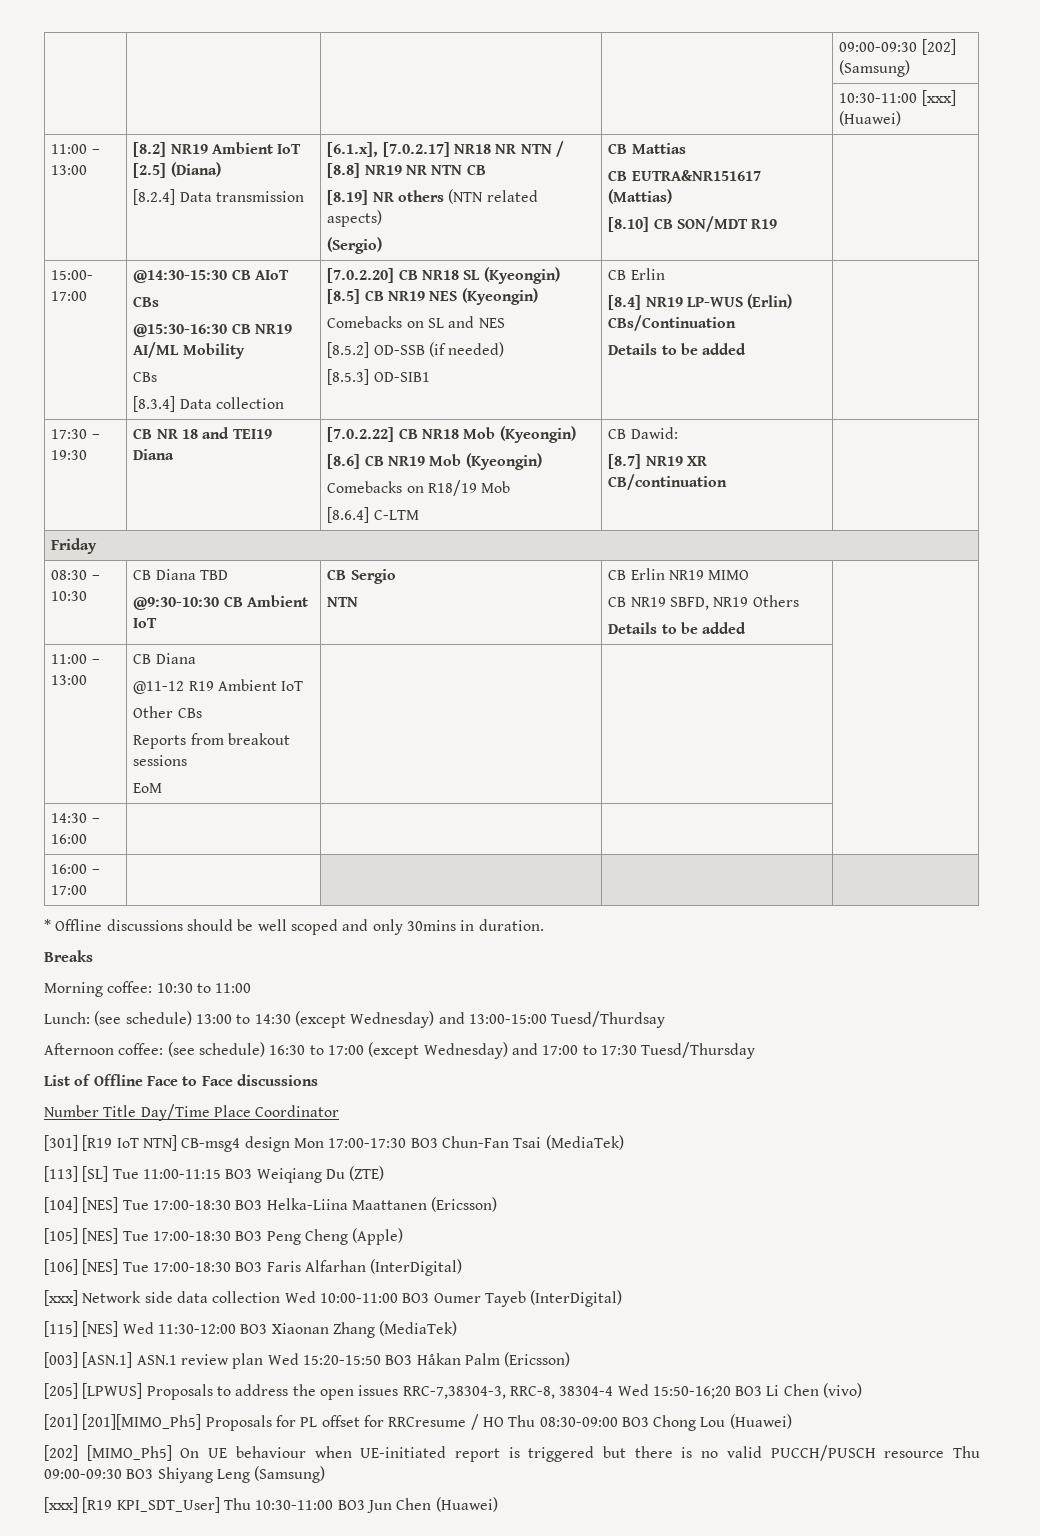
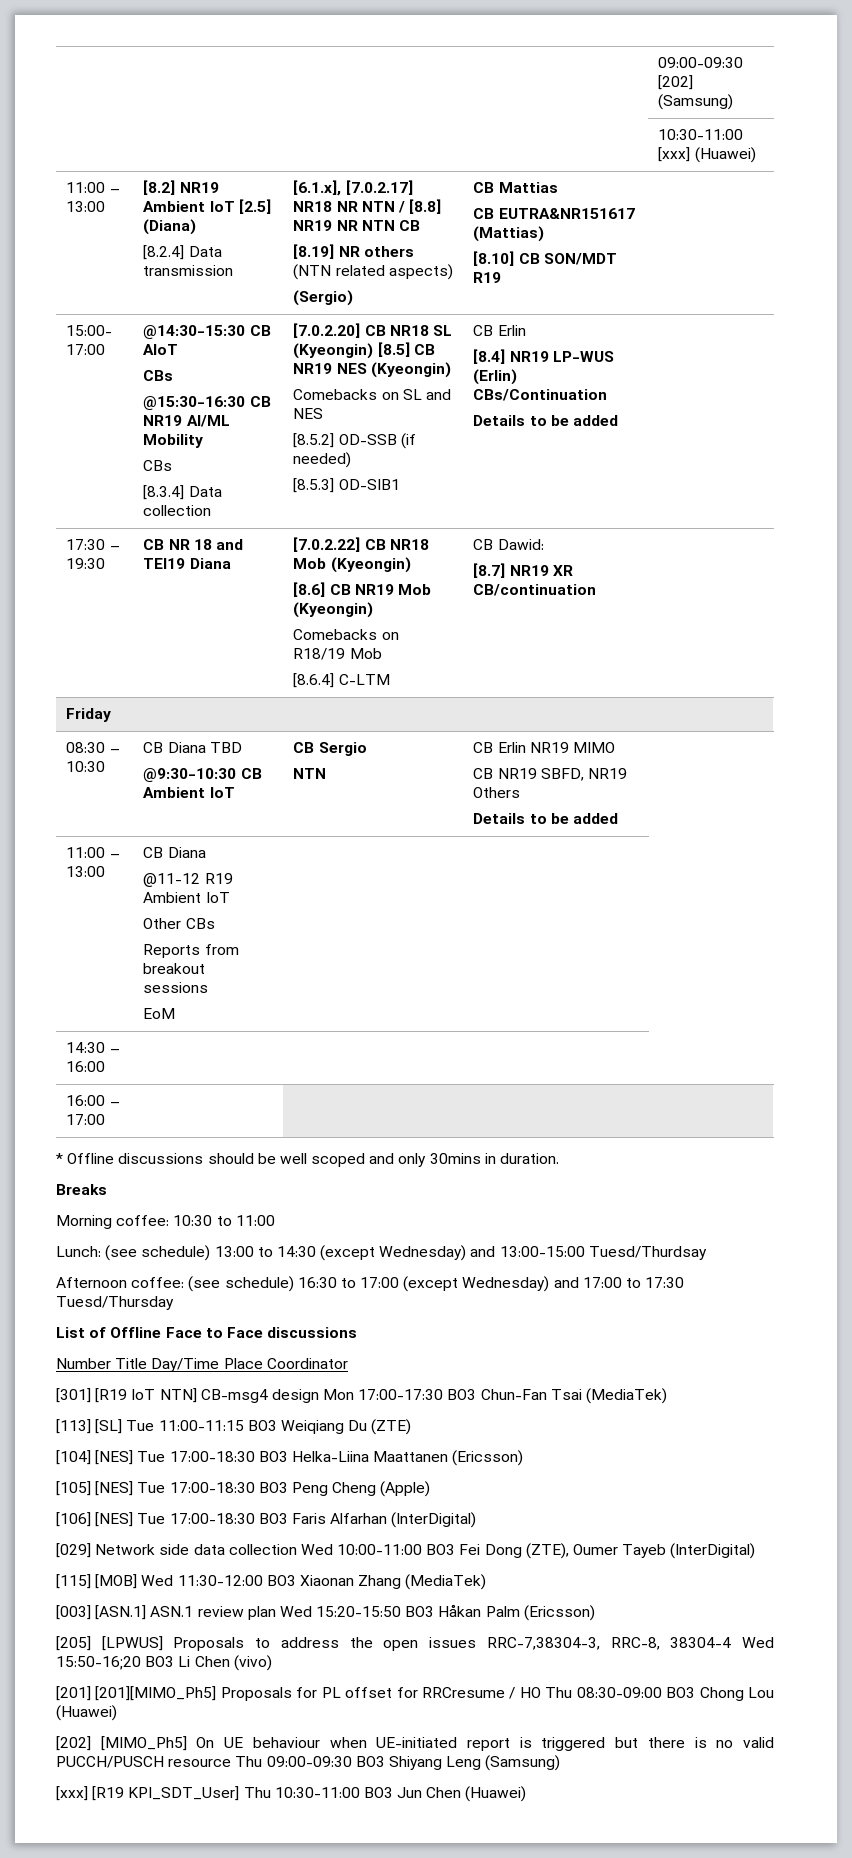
[44,1290,78,1306] [xxx] -> [56,1543,91,1558] [029]
(430, 1298) none -> [459,1543,569,1559] Fei Dong (ZTE),
[82,1321,119,1337] [NES] -> [95,1574,138,1589] [MOB]

